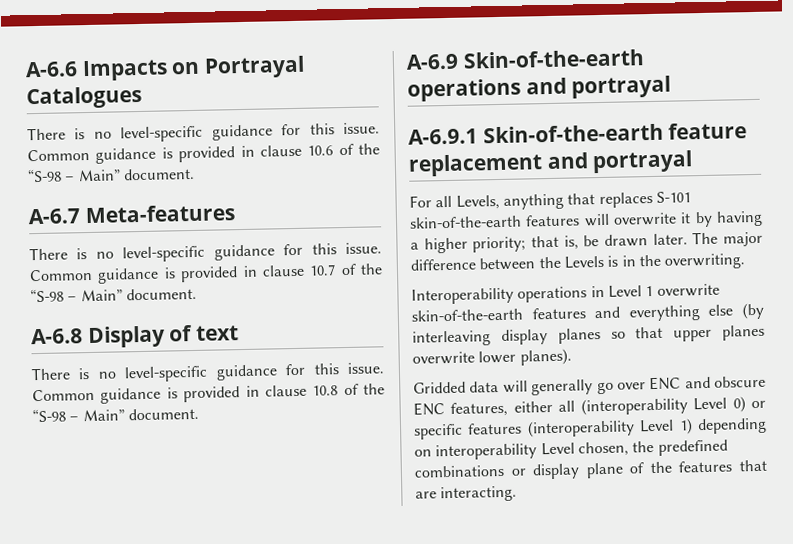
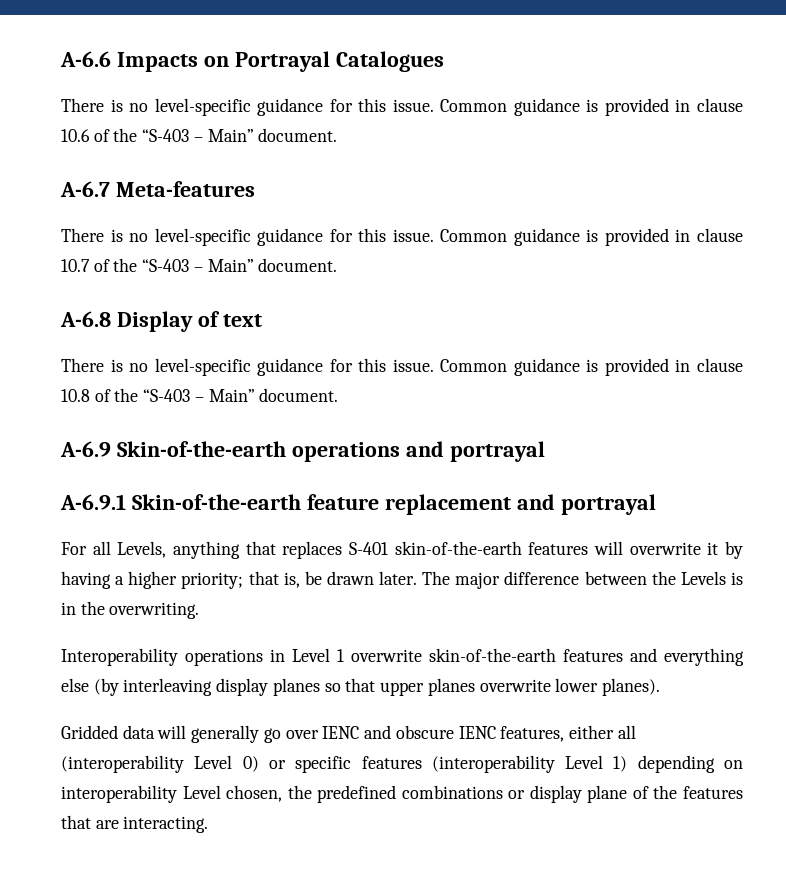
[27,168,62,183] “S-98 -> [142,129,190,142] “S-403
[30,288,64,303] “S-98 -> [142,259,190,272] “S-403
[32,408,66,423] “S-98 -> [143,389,191,402] “S-403
[655,191,691,203] S-101 -> [349,542,389,555] S-401
[649,376,682,391] ENC -> [322,726,360,739] IENC
[413,402,445,416] ENC -> [458,726,496,739] IENC

